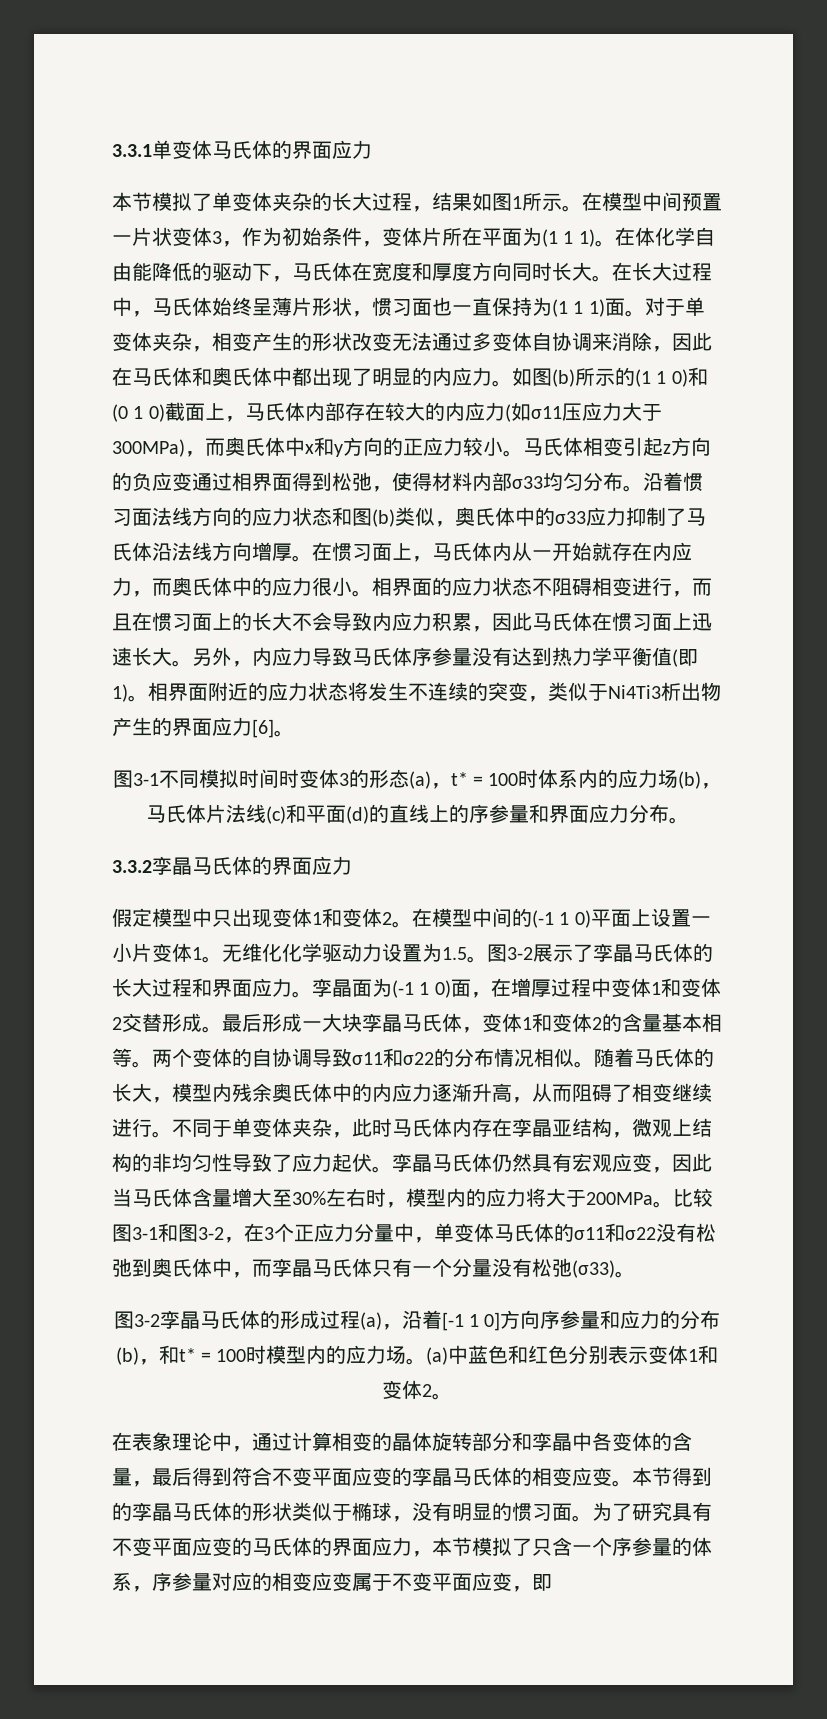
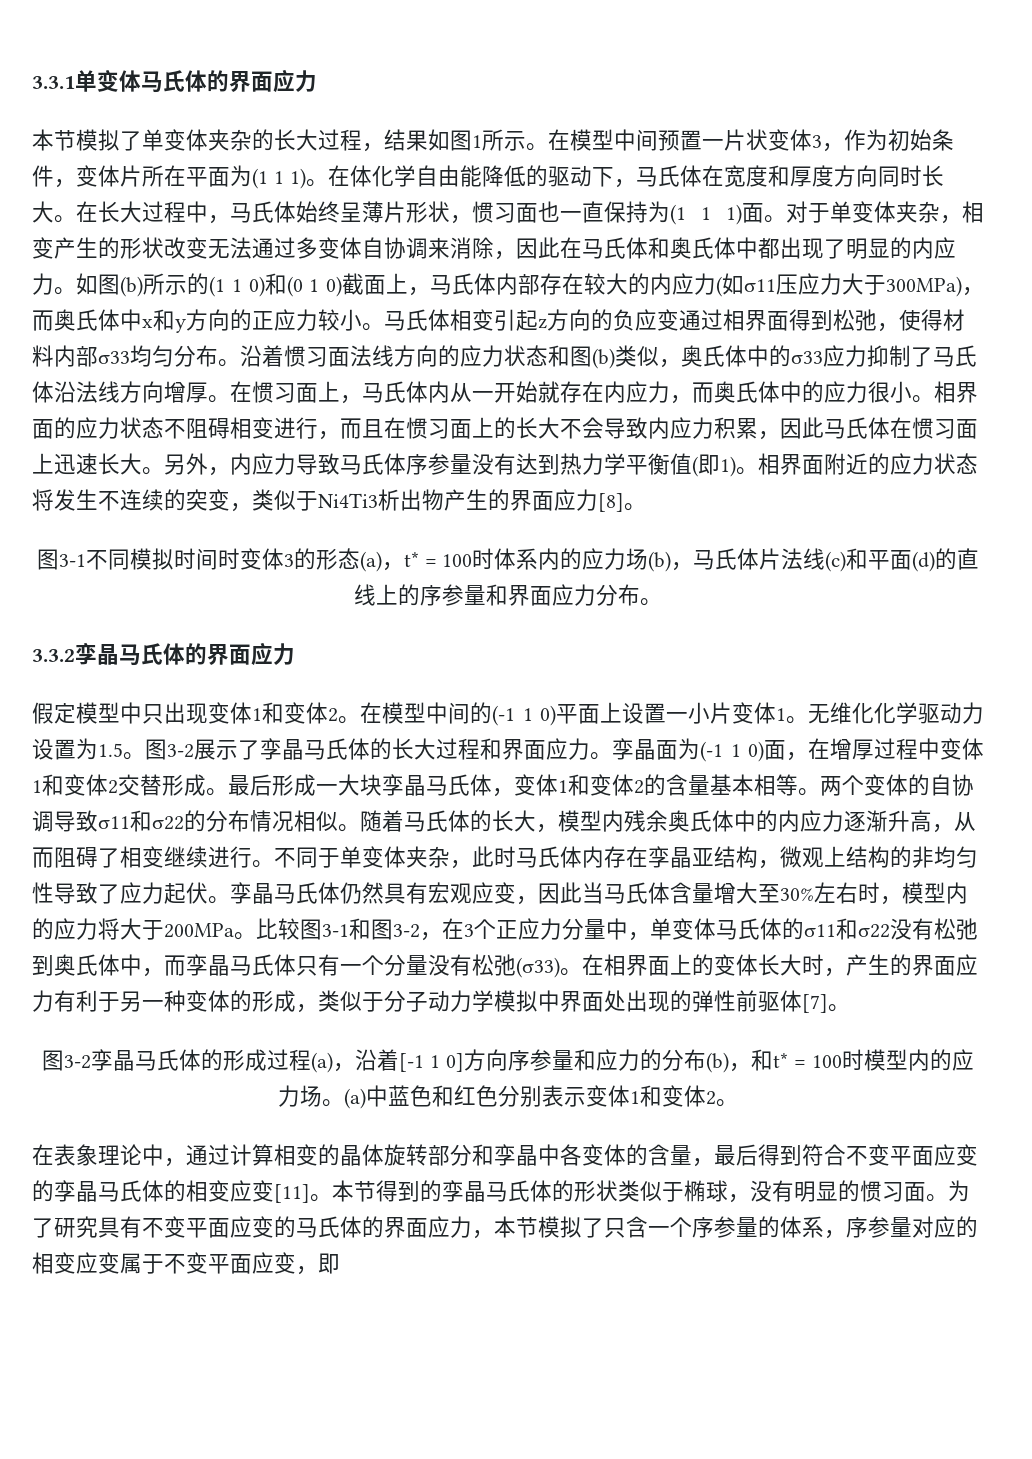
[252,719,274,738] [6] -> [598,493,624,512] [8]
(635, 1274) none -> [582,954,978,977] [32,990,850,1013] 在相界面上的变体长大时，产生的界面应力有利于另一种变体的形成，类似于分子动力学模拟中界面处出现的弹性前驱体[7]。
(612, 1476) none -> [274,1184,310,1203] [11]

